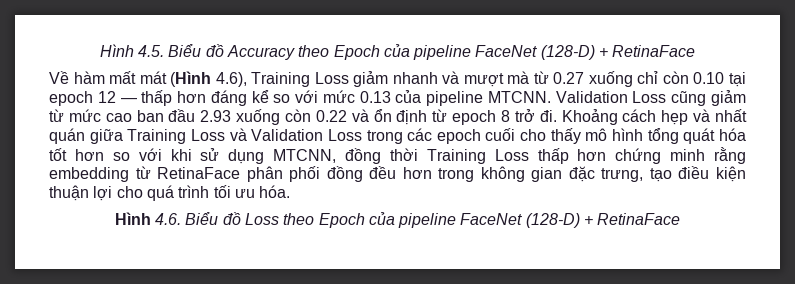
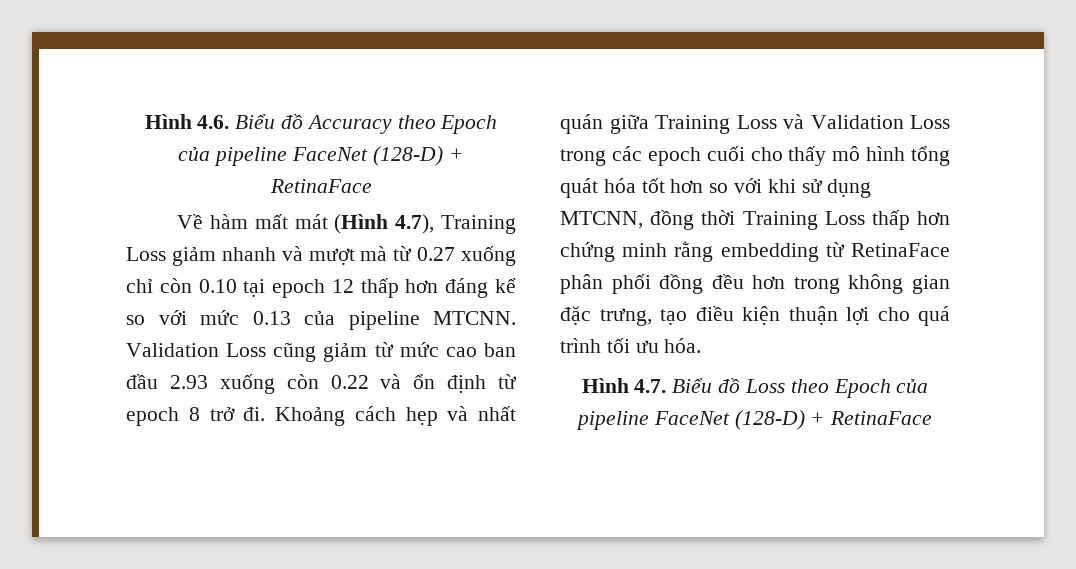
[99,44,164,57] Hình 4.5. -> [144,114,230,129] Hình 4.6.
[215,72,247,87] 4.6), -> [395,214,435,234] 4.7),
[120,98,137,103] — -> (354, 286) none
[154,213,181,225] 4.6. -> [634,379,667,393] 4.7.

